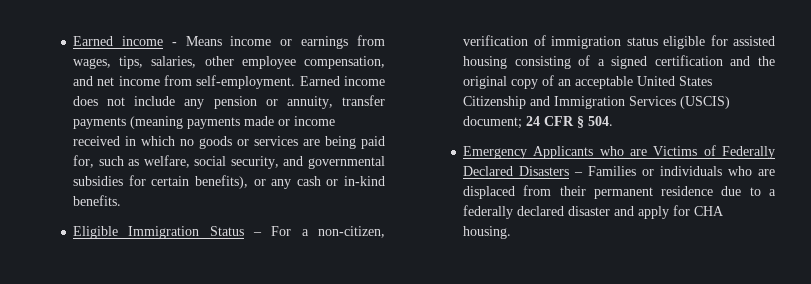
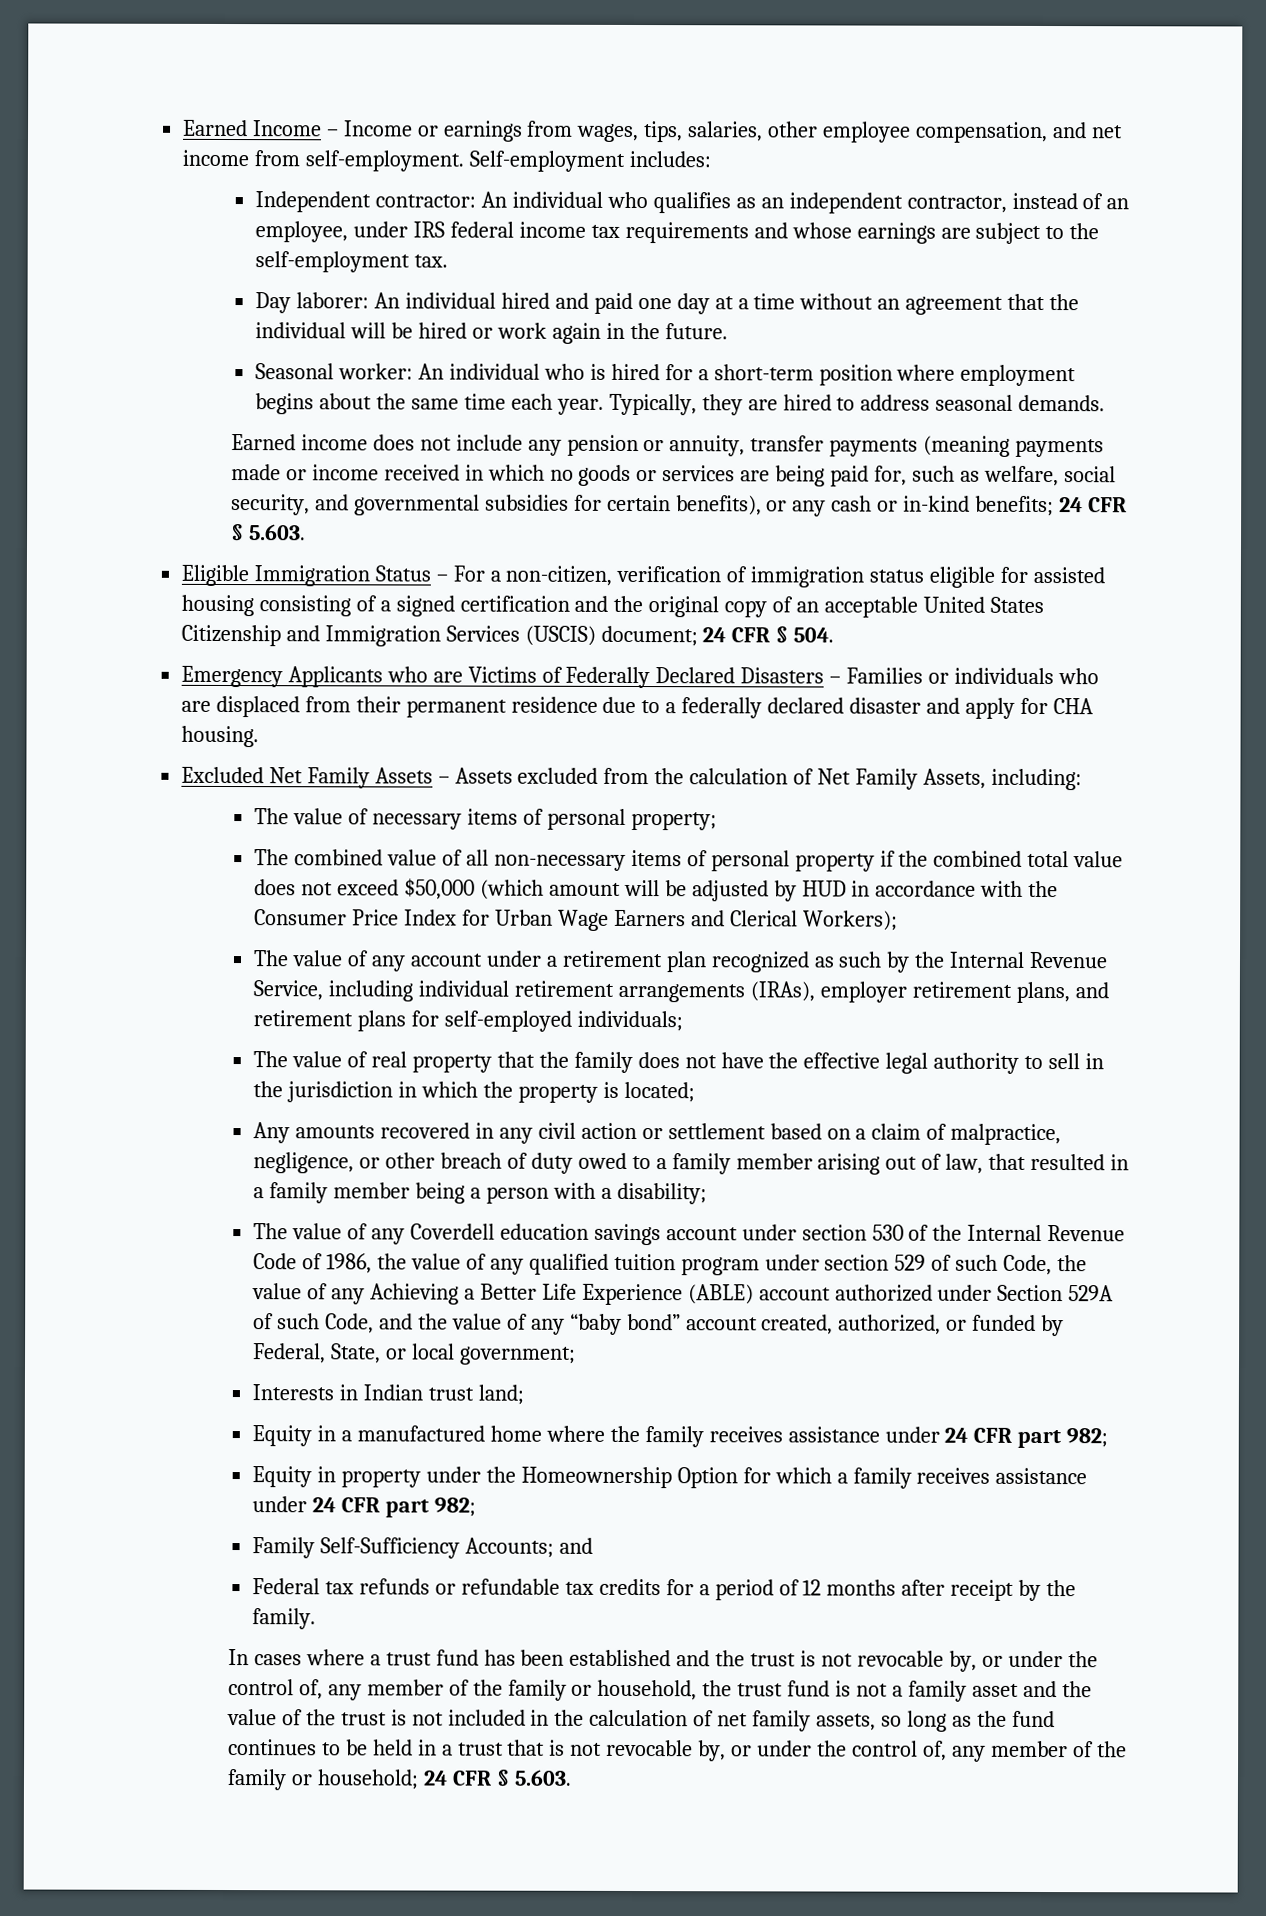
[73,36,272,46] Earned income - Means income -> [182,119,413,137] Earned Income – Income
(296, 82) none -> [468,150,711,172] [255,191,1130,214] [255,221,1100,244] [255,251,449,273] [255,292,1080,315] [255,322,728,344] [255,363,1077,387] [255,393,1106,416] Self-employment includes: // Independent contractor: An individual who qualifies as an independent contractor, instead of an employee, under IRS federal income tax requirements and whose earnings are subject to the self-employment tax. // Day laborer: An individual hired and paid one day at a time without an agreement that the individual will be hired or work again in the future. // Seasonal worker: An individual who is hired for a short-term position where employment begins about the same time each year. Typically, they are hired to address seasonal demands. //
[73,195,122,206] benefits. -> [975,495,1128,517] [230,524,306,542] benefits; 24 CFR § 5.603.
(512, 232) none -> [180,766,1082,791] [254,808,717,831] [254,849,1124,872] [254,878,1059,902] [254,909,898,931] [253,950,1109,973] [253,980,1109,1004] [253,1010,683,1032] [253,1051,1105,1074] [253,1081,695,1103] [253,1122,1062,1146] [253,1152,1130,1175] [253,1182,707,1205] [253,1223,1126,1246] [253,1253,1088,1276] [252,1283,1115,1306] [253,1313,1065,1337] [253,1343,576,1365] [252,1384,524,1405] [252,1425,1109,1449] [252,1466,1088,1489] [252,1496,476,1518] [252,1537,593,1559] [252,1578,1077,1601] [252,1608,317,1630] [227,1649,1098,1672] [227,1679,1092,1702] [226,1709,1055,1732] [227,1739,1127,1762] [226,1769,572,1791] // Excluded Net Family Assets – Assets excluded from the calculation of Net Family Assets, including: // The value of necessary items of personal property; // The combined value of all non-necessary items of personal property if the combined total value does not exceed $50,000 (which amount will be adjusted by HUD in accordance with the Consumer Price Index for Urban Wage Earners and Clerical Workers); // The value of any account under a retirement plan recognized as such by the Internal Revenue Service, including individual retirement arrangements (IRAs), employer retirement plans, and retirement plans for self-employed individuals; // The value of real property that the family does not have the effective legal authority to sell in the jurisdiction in which the property is located; // Any amounts recovered in any civil action or settlement based on a claim of malpractice, negligence, or other breach of duty owed to a family member arising out of law, that resulted in a family member being a person with a disability; // The value of any Coverdell education savings account under section 530 of the Internal Revenue Code of 1986, the value of any qualified tuition program under section 529 of such Code, the value of any Achieving a Better Life Experience (ABLE) account authorized under Section 529A of such Code, and the value of any “baby bond” account created, authorized, or funded by Federal, State, or local government; // Interests in Indian trust land; // Equity in a manufactured home where the family receives assistance under 24 CFR part 982; // Equity in property under the Homeownership Option for which a family receives assistance under 24 CFR part 982; // Family Self-Sufficiency Accounts; and // Federal tax refunds or refundable tax credits for a period of 12 months after receipt by the family. // In cases where a trust fund has been established and the trust is not revocable by, or under the control of, any member of the family or household, the trust fund is not a family asset and the value of the trust is not included in the calculation of net family assets, so long as the fund continues to be held in a trust that is not revocable by, or under the control of, any member of the family or household; 24 CFR § 5.603.

